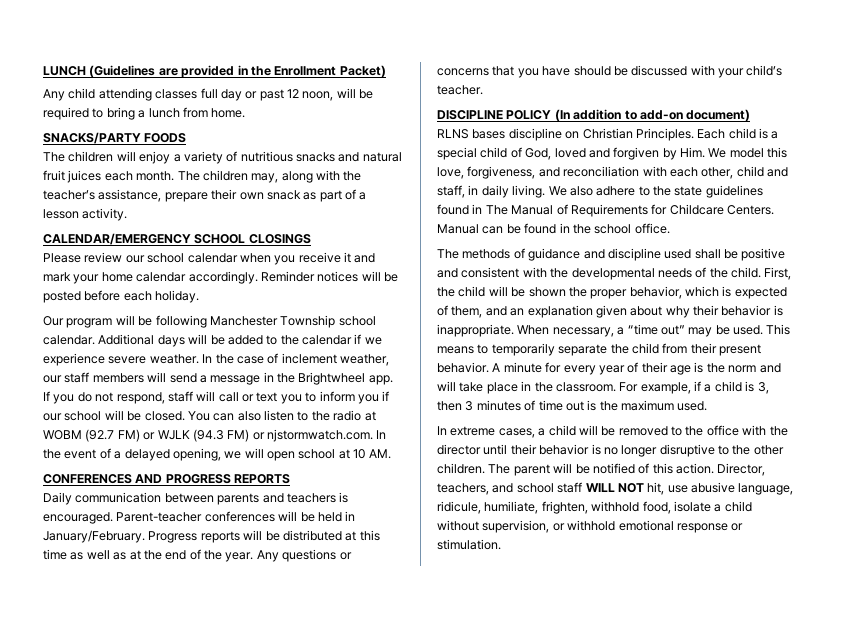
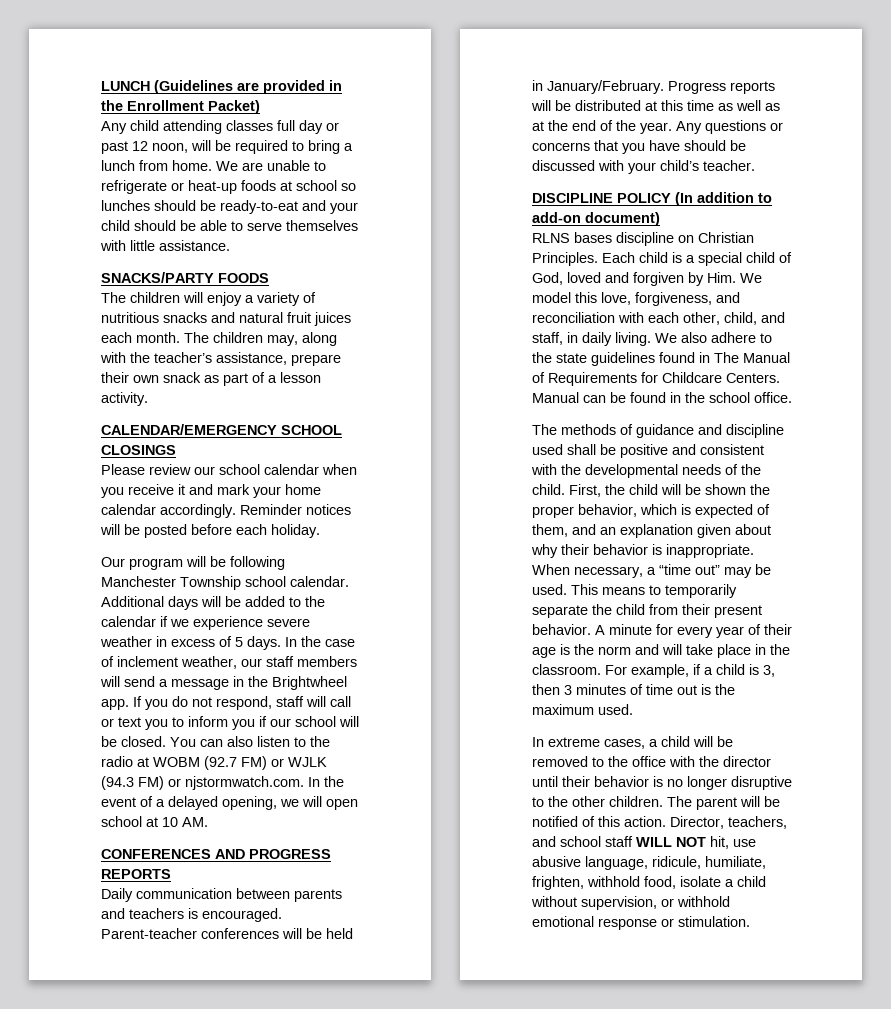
(246, 113) none -> [216,160,326,171] [101,180,356,194] [101,200,358,214] [101,220,358,231] [100,240,230,251] We are unable to refrigerate or heat-up foods at school so lunches should be ready-to-eat and your child should be able to serve themselves with little assistance.
[149,354,199,364] weather. -> [100,636,281,650] weather in excess of 5 days.
[736,166,764,177] child -> [724,312,757,325] child,

